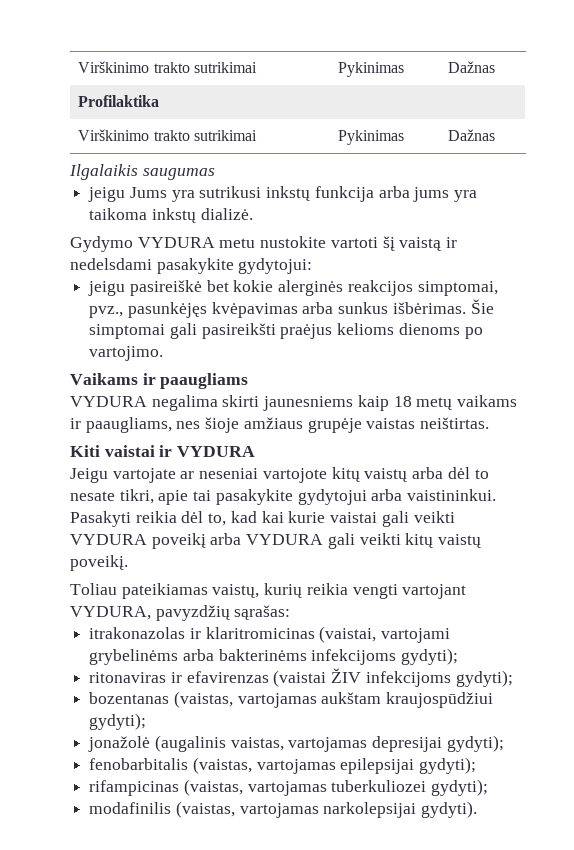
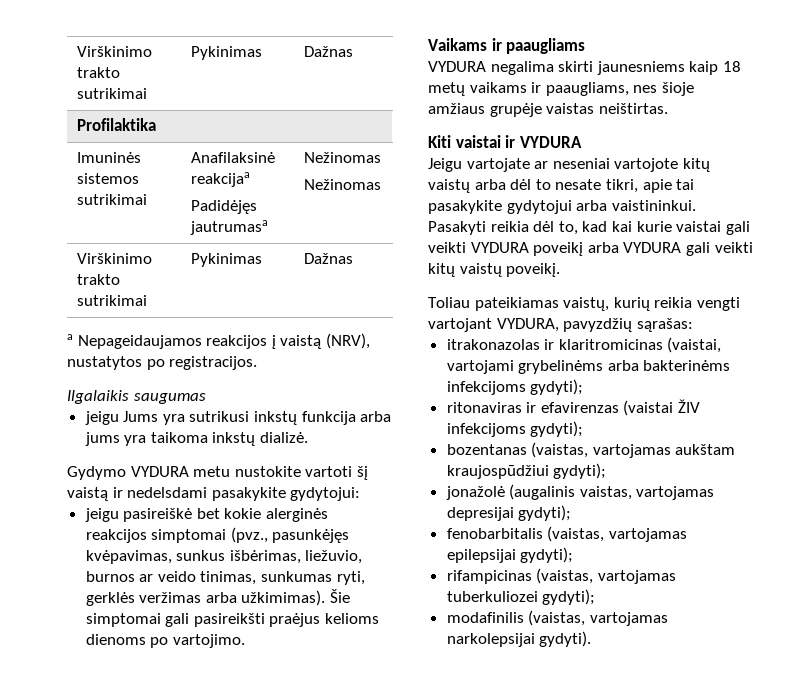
[78,129,258,141] [338,130,405,145] [448,129,496,141] // Virškinimo trakto sutrikimai | Pykinimas | Dažnas -> [76,152,141,163] [76,173,139,184] [76,194,147,205] [190,152,275,163] [190,172,250,187] [190,200,257,214] [189,220,268,235] [303,152,381,163] [303,179,381,190] [76,253,152,264] [76,274,120,285] [76,295,147,306] [190,253,262,267] [303,253,353,264] [67,333,370,349] [67,356,258,370] // Imuninės sistemos sutrikimai | Anafilaksinė reakcijaa // Padidėjęs jautrumasa | Nežinomas // Nežinomas // Virškinimo trakto sutrikimai | Pykinimas | Dažnas // a Nepageidaujamos reakcijos į vaistą (NRV), nustatytos po registracijos.
[417,281,498,296] [89,302,466,318] simptomai, pvz., pasunkėjęs kvėpavimas arba sunkus išbėrimas. -> [151,527,350,543] [85,550,363,564] [85,571,365,585] [85,590,326,606] simptomai (pvz., pasunkėjęs kvėpavimas, sunkus išbėrimas, liežuvio, burnos ar veido tinimas, sunkumas ryti, gerklės veržimas arba užkimimas).

